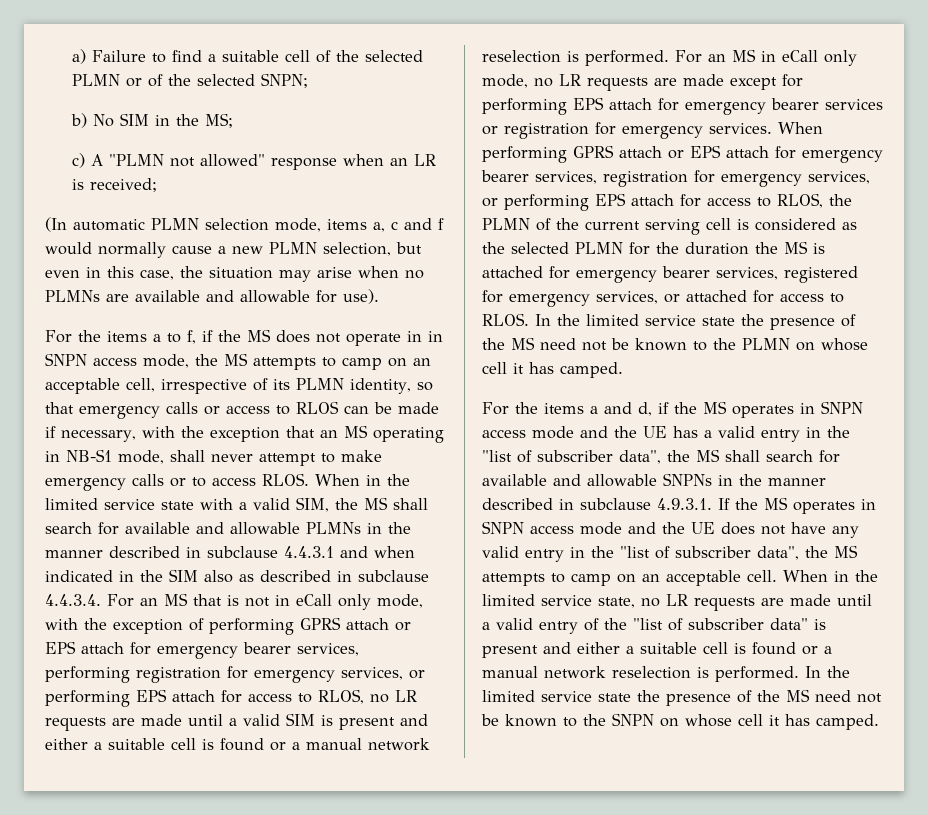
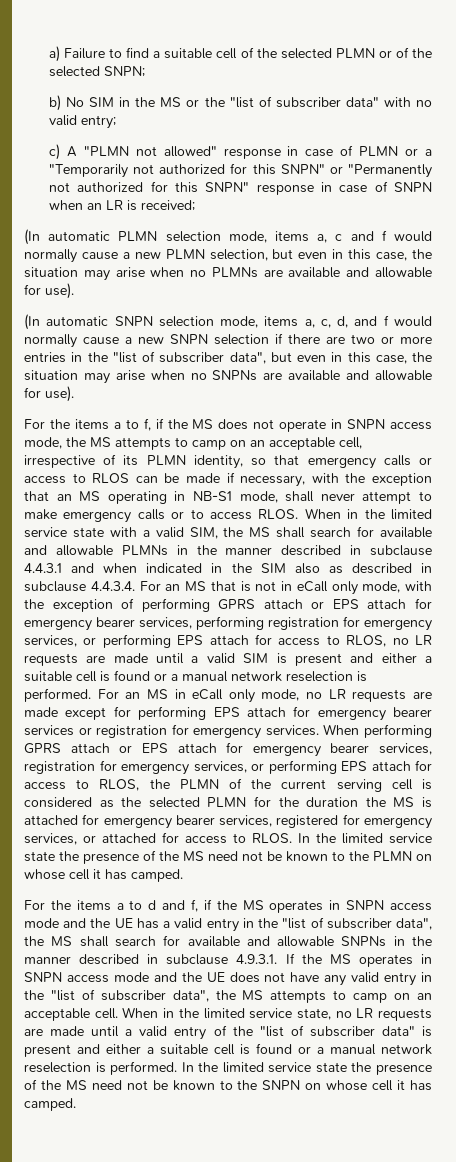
[205,113,234,128] MS; -> [160,96,432,108] [48,115,116,129] MS or the "list of subscriber data" with no valid entry;
(338, 164) none -> [287,145,433,157] [48,163,433,178] [48,181,432,195] in case of PLMN or a "Temporarily not authorized for this SNPN" or "Permanently not authorized for this SNPN" response in case of SNPN
(379, 296) none -> [24,314,432,330] [24,333,432,348] [24,351,432,364] [24,370,433,384] [24,386,74,402] // (In automatic SNPN selection mode, items a, c, d, and f would normally cause a new SNPN selection if there are two or more entries in the "list of subscriber data", but even in this case, the situation may arise when no SNPNs are available and allowable for use).
[428,331,443,342] in -> (343, 424) none
[604,402,652,416] and d, -> [129,899,199,912] to d and f,

